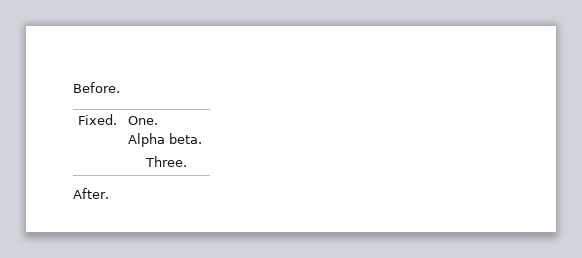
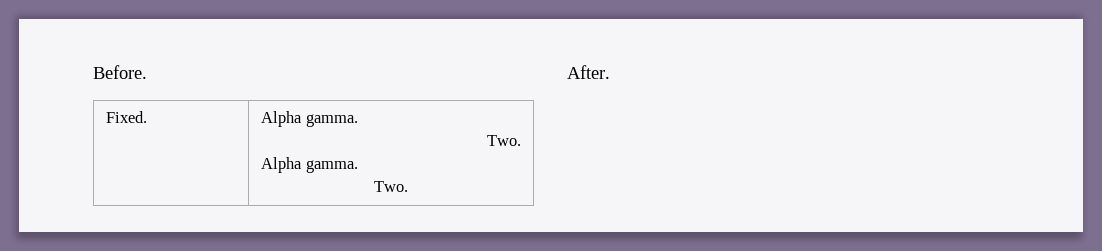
[128,116,159,125] [128,133,203,147] [145,156,187,167] One. // Alpha beta. // Three. -> [261,111,358,127] [486,135,521,146] [261,157,358,173] [374,181,409,192] Alpha gamma. // Two. // Alpha gamma. // Two.

